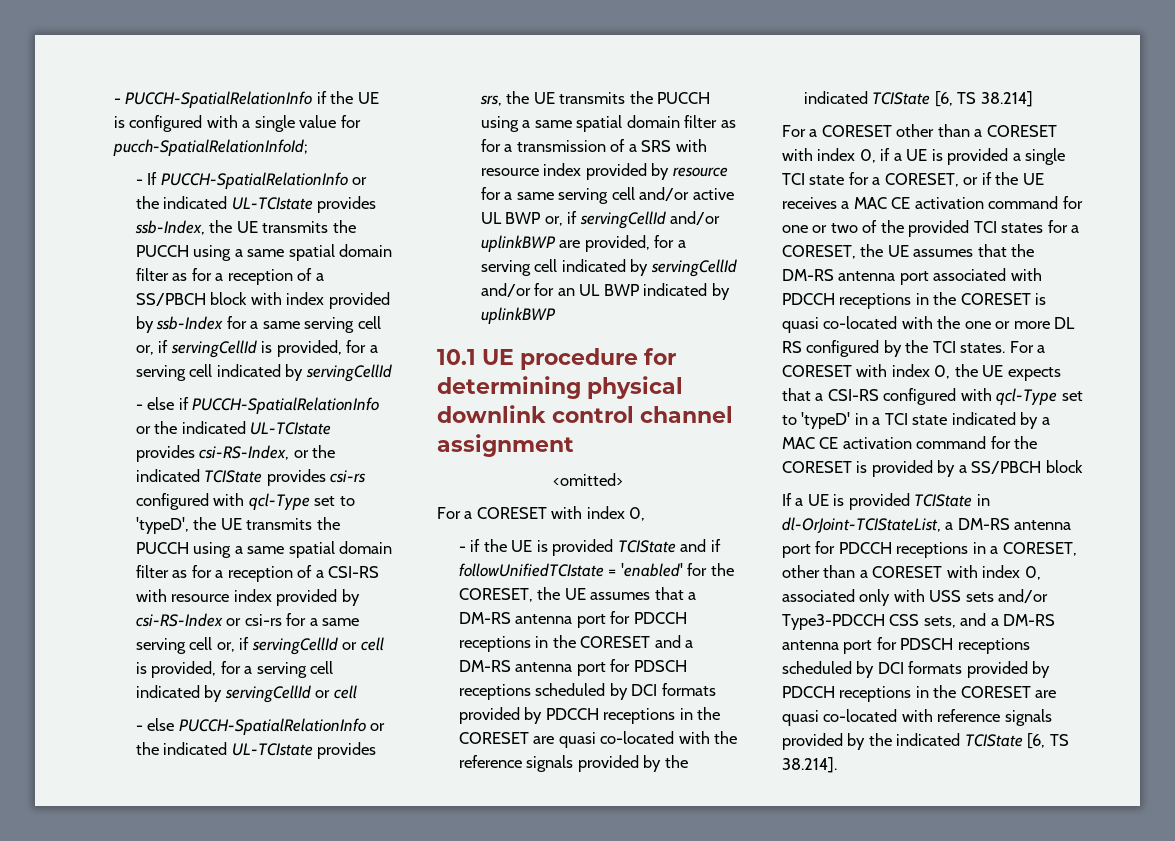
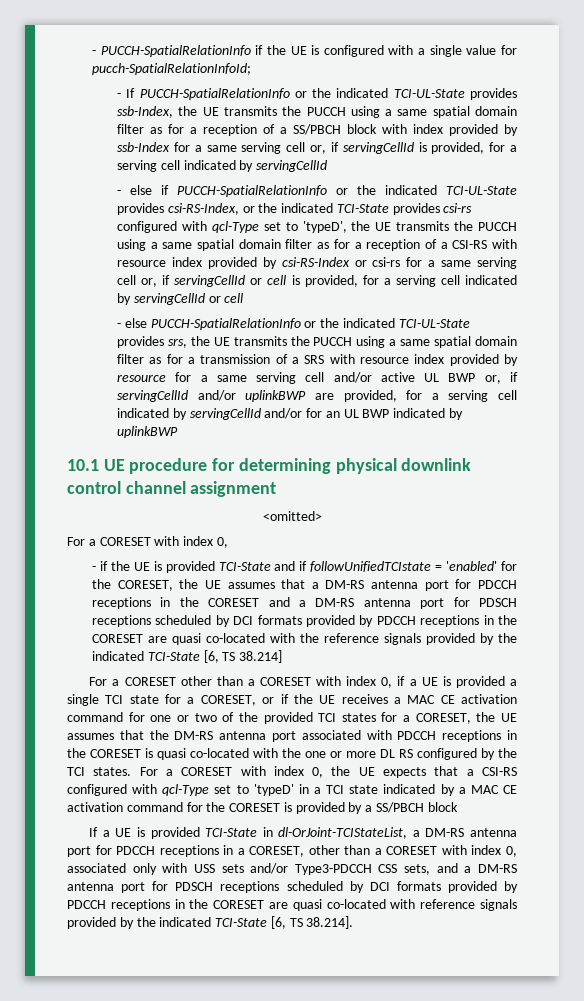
[231,197,313,210] UL-TCIstate -> [393,89,465,98] TCI-UL-State
[250,422,332,435] UL-TCIstate -> [446,186,517,195] TCI-UL-State
[204,470,263,483] TCIState -> [336,204,389,213] TCI-State
[231,743,313,756] UL-TCIstate -> [398,319,470,328] TCI-UL-State
[617,540,676,553] TCIState -> [218,562,271,571] TCI-State
[872,92,931,105] TCIState -> [147,652,200,661] TCI-State
[914,494,973,507] TCIState -> [205,828,258,837] TCI-State
[964,734,1023,747] TCIState -> [215,918,268,927] TCI-State

